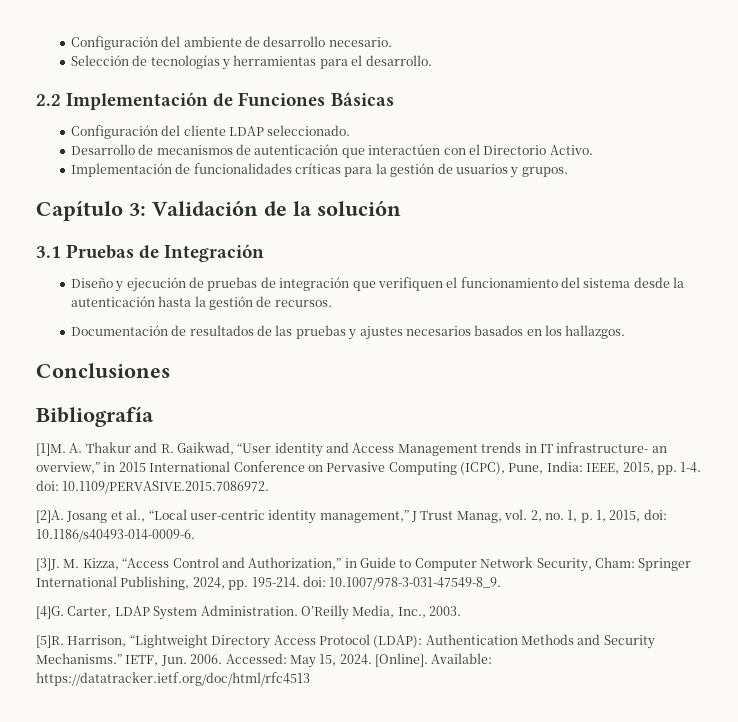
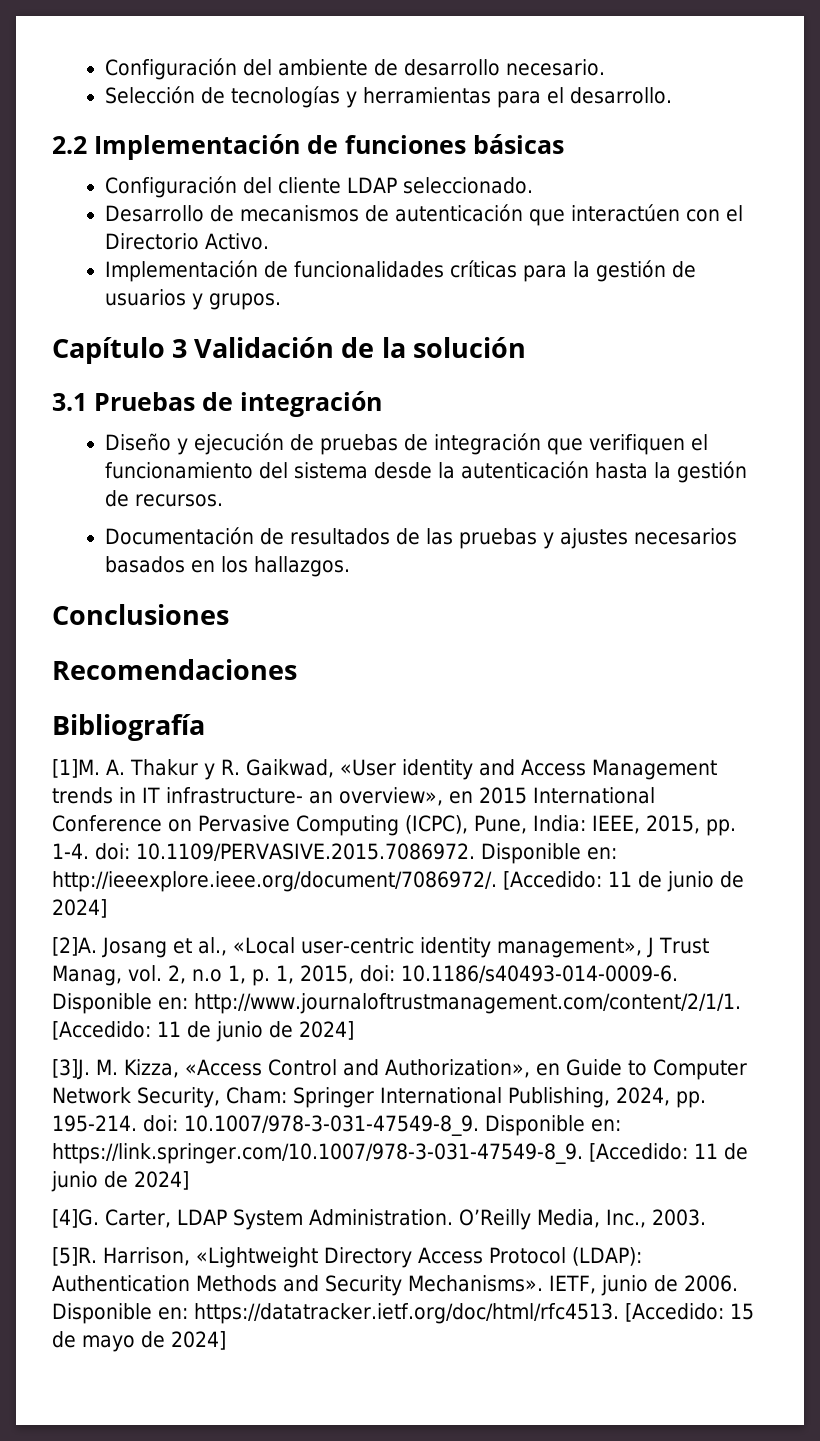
[238,92,394,107] Funciones Básicas -> [345,134,564,154] funciones básicas
[129,203,146,216] 3: -> [172,339,188,358] 3
[164,244,265,262] Integración -> [240,391,382,417] integración
(170, 370) none -> [52,659,297,680] // Recomendaciones
[134,442,158,453] and -> [203,763,215,780] y
[237,443,272,453] “User -> [339,759,396,776] «User
[36,462,116,474] overview,” in -> [339,787,473,806] overview», en
(270, 487) none -> [480,843,617,864] [52,871,744,892] [52,899,107,918] Disponible en: http://ieeexplore.ieee.org/document/7086972/. [Accedido: 11 de junio de 2024]
[148,509,187,520] “Local -> [233,937,295,954] «Local
[319,510,409,523] management,” -> [496,938,642,958] management»,
[544,513,564,520] no. -> [192,969,222,982] n.o
(195, 535) none -> [52,993,741,1014] [52,1021,354,1042] Disponible en: http://www.journaloftrustmanagement.com/content/2/1/1. [Accedido: 11 de junio de 2024]
[122,558,170,568] “Access -> [185,1059,262,1076] «Access
[248,557,357,570] Authorization,” in -> [385,1059,560,1078] Authorization», en
(502, 583) none -> [485,1115,621,1136] [52,1143,748,1164] [51,1171,189,1192] Disponible en: https://link.springer.com/10.1007/978-3-031-47549-8_9. [Accedido: 11 de junio de 2024]
[129,634,208,648] “Lightweight -> [195,1247,318,1268] «Lightweight
[36,653,493,668] [36,672,310,686] Mechanisms.” IETF, Jun. 2006. Accessed: May 15, 2024. [Online]. Available: https://datatracker.ietf.org/doc/html/rfc4513 -> [408,1275,738,1296] [52,1303,754,1324] [52,1331,226,1352] Mechanisms». IETF, junio de 2006. Disponible en: https://datatracker.ietf.org/doc/html/rfc4513. [Accedido: 15 de mayo de 2024]

